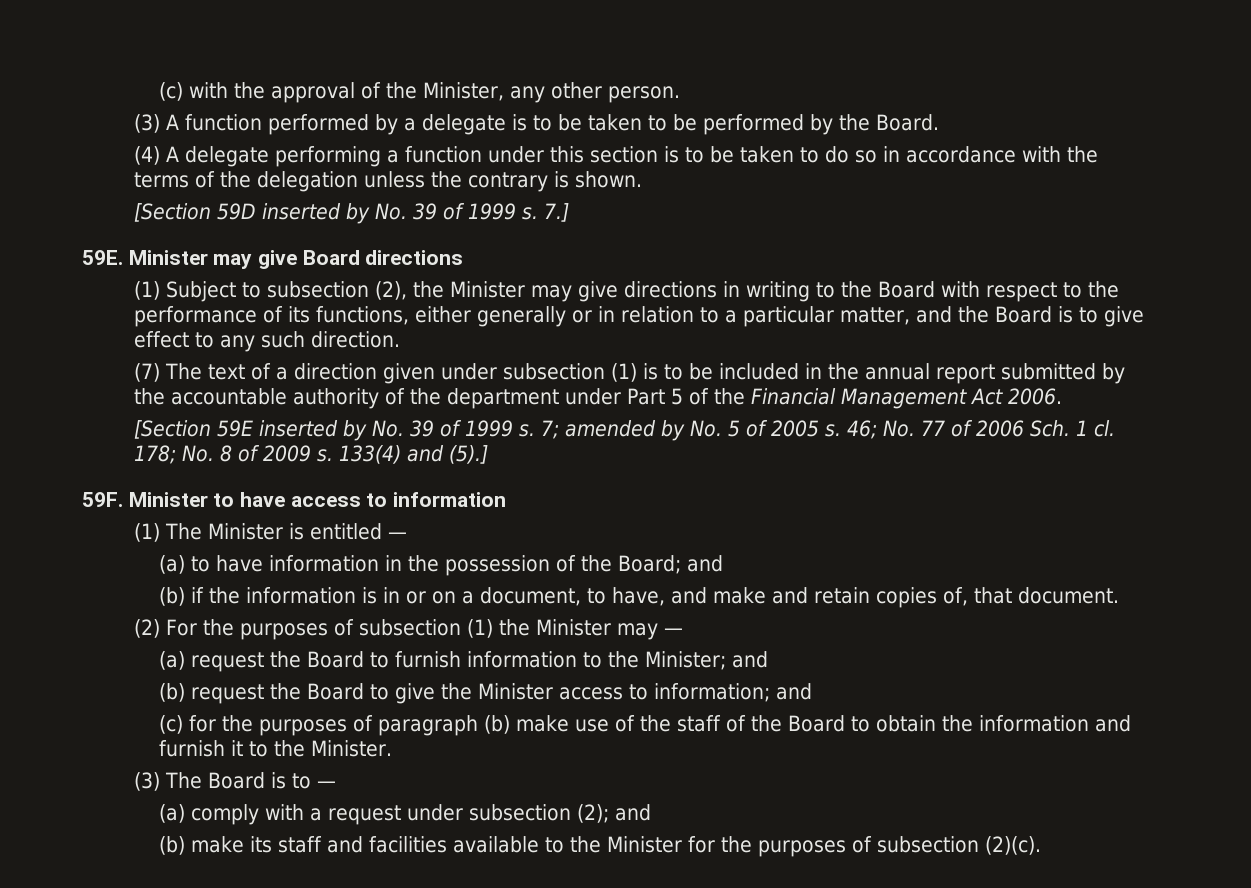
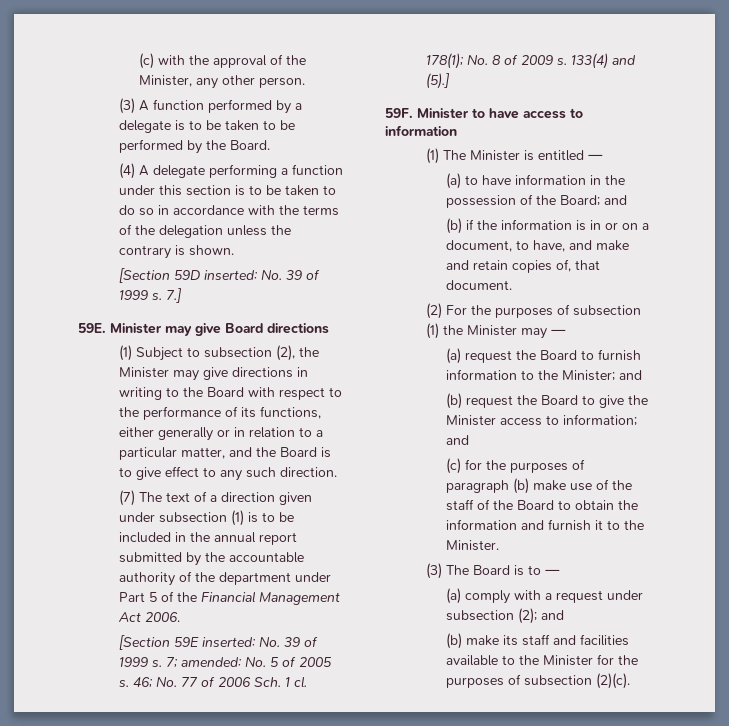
[261,203,370,224] inserted by -> [203,270,258,280] inserted:
[258,420,367,441] inserted by -> [201,637,256,647] inserted:
[564,420,685,441] amended by -> [180,657,242,667] amended:
[133,445,176,464] 178; -> [425,53,464,69] 178(1);

